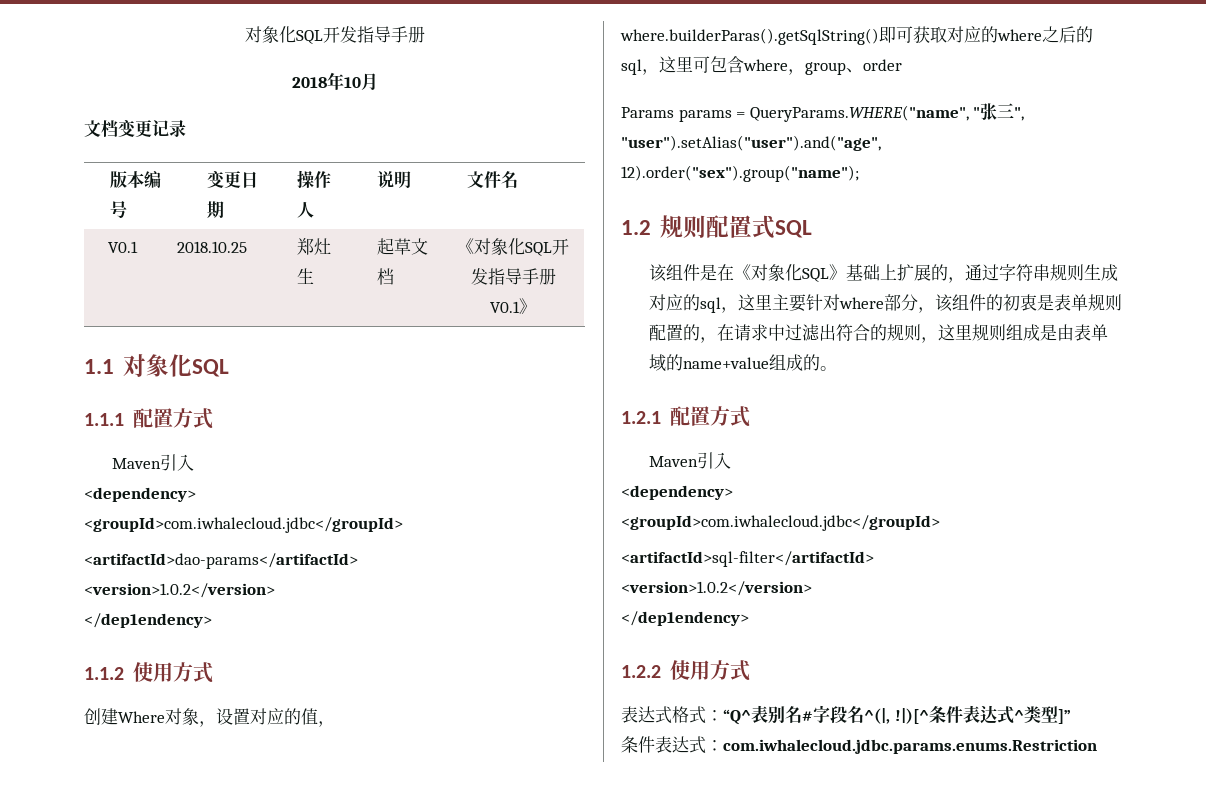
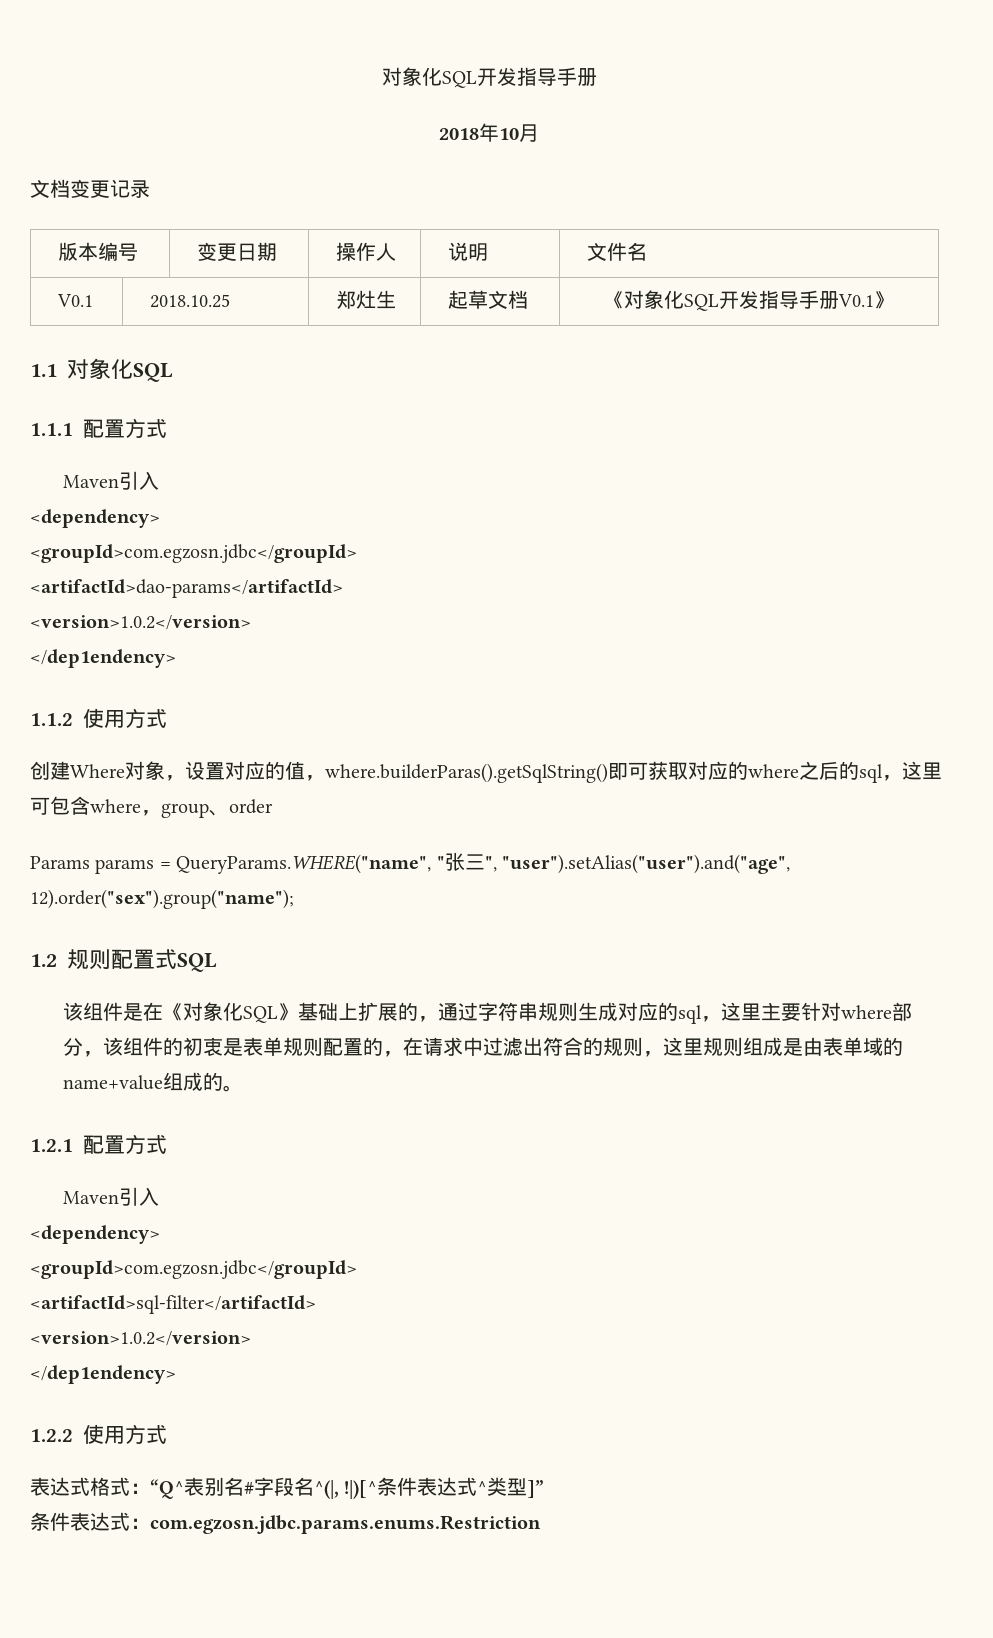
[84,517,403,533] <groupId>com.iwhalecloud.jdbc</groupId> -> [30,544,357,563] <groupId>com.egzosn.jdbc</groupId>
[621,515,940,531] <groupId>com.iwhalecloud.jdbc</groupId> -> [30,1260,357,1279] <groupId>com.egzosn.jdbc</groupId>
[723,739,1097,754] com.iwhalecloud.jdbc.params.enums.Restriction -> [150,1515,541,1534] com.egzosn.jdbc.params.enums.Restriction

